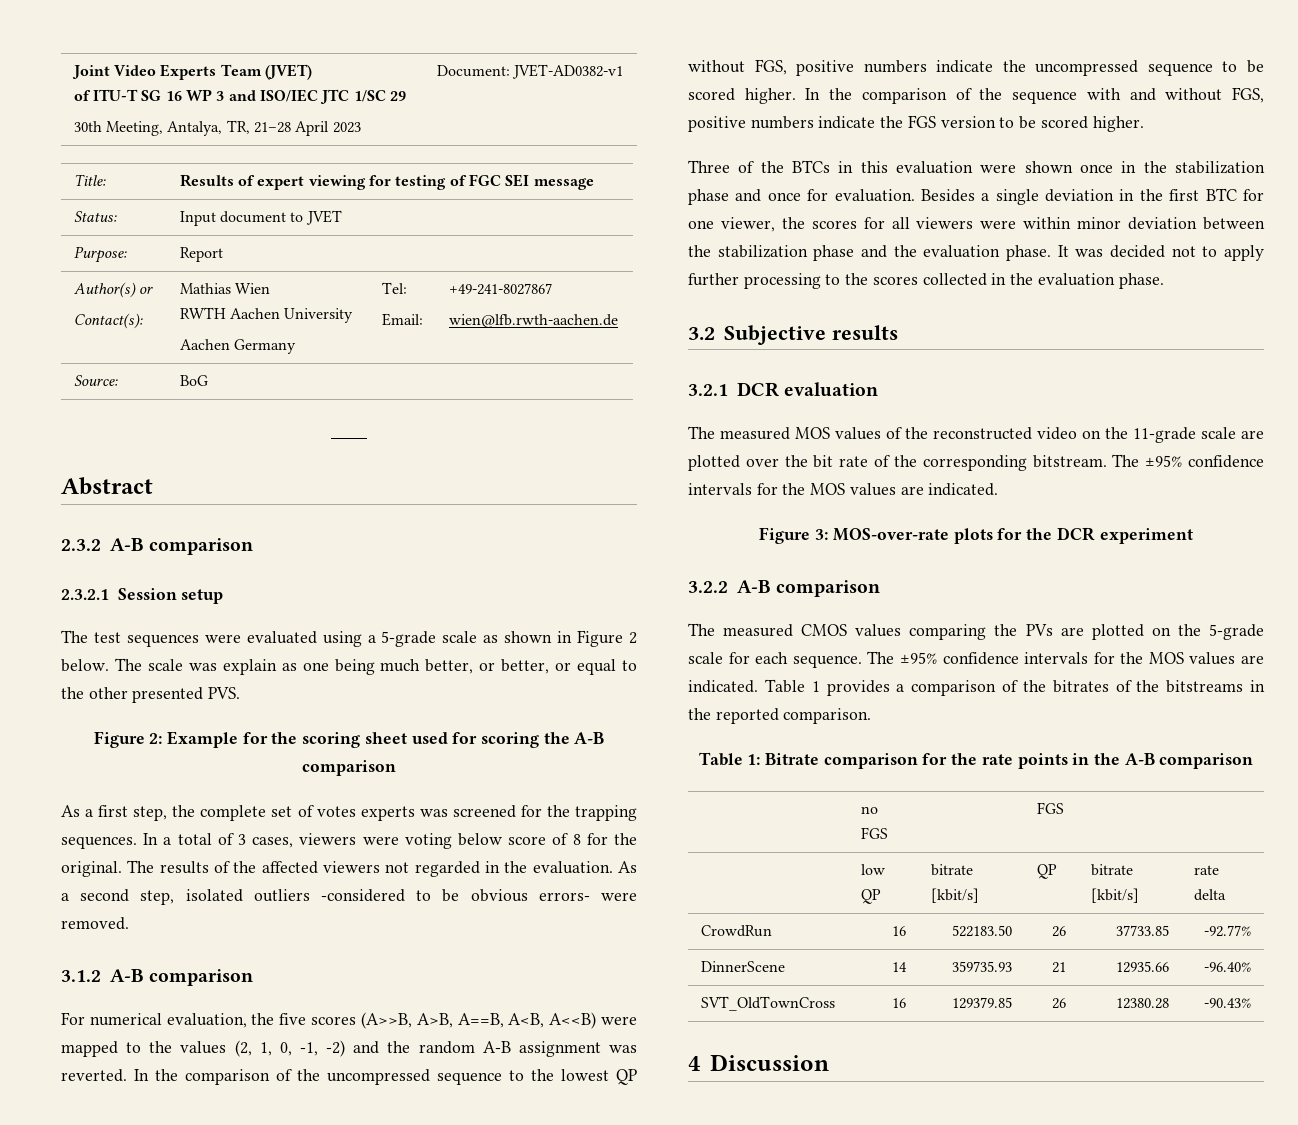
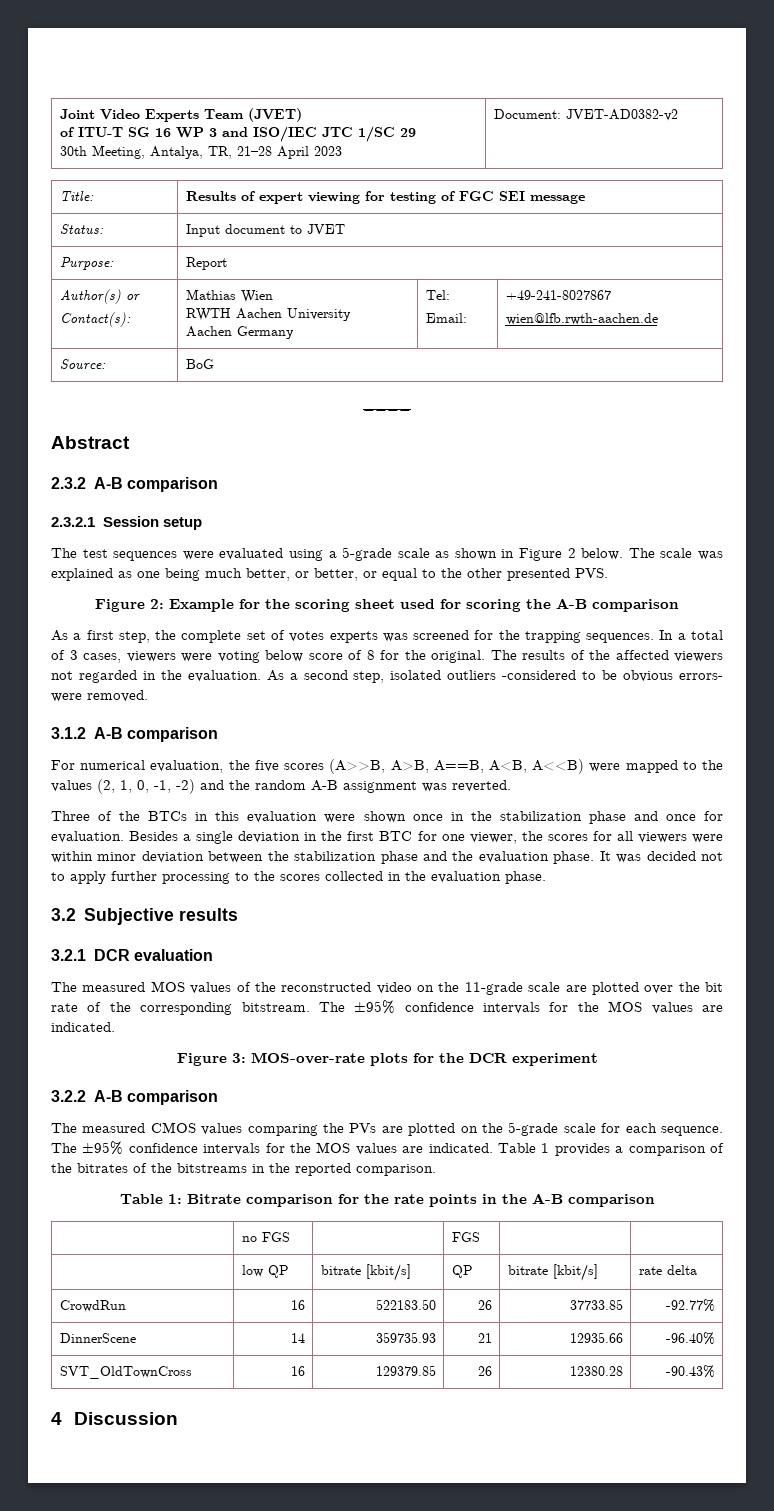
[512,64,624,79] JVET-AD0382-v1 -> [565,109,678,121] JVET-AD0382-v2
[222,659,277,675] explain -> [51,568,113,581] explained
[134,1069,637,1085] [688,59,1264,76] [688,87,1264,104] [688,115,1144,132] In the comparison of the uncompressed sequence to the lowest QP without FGS, positive numbers indicate the uncompressed sequence to be scored higher. In the comparison of the sequence with and without FGS, positive numbers indicate the FGS version to be scored higher. -> (511, 786) none

